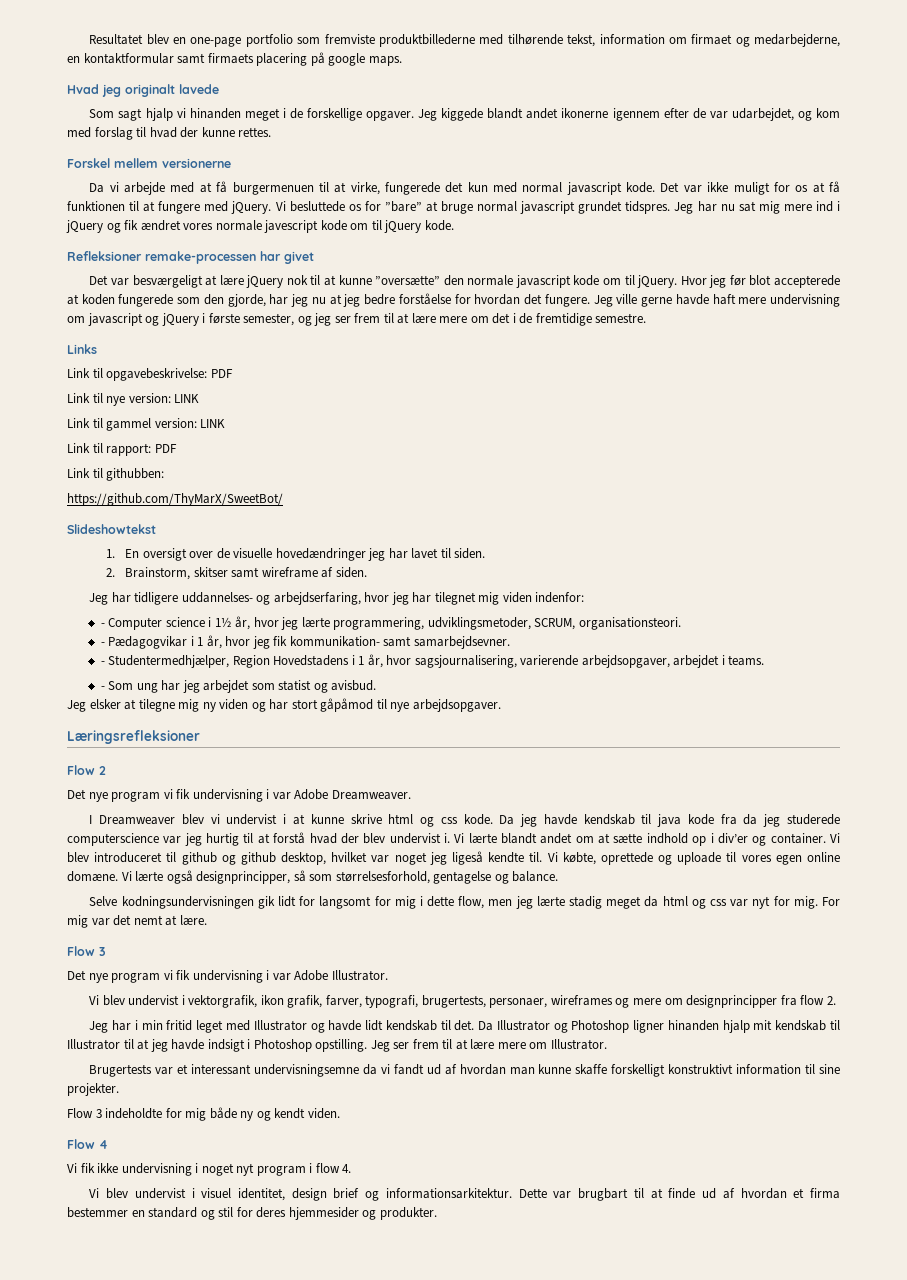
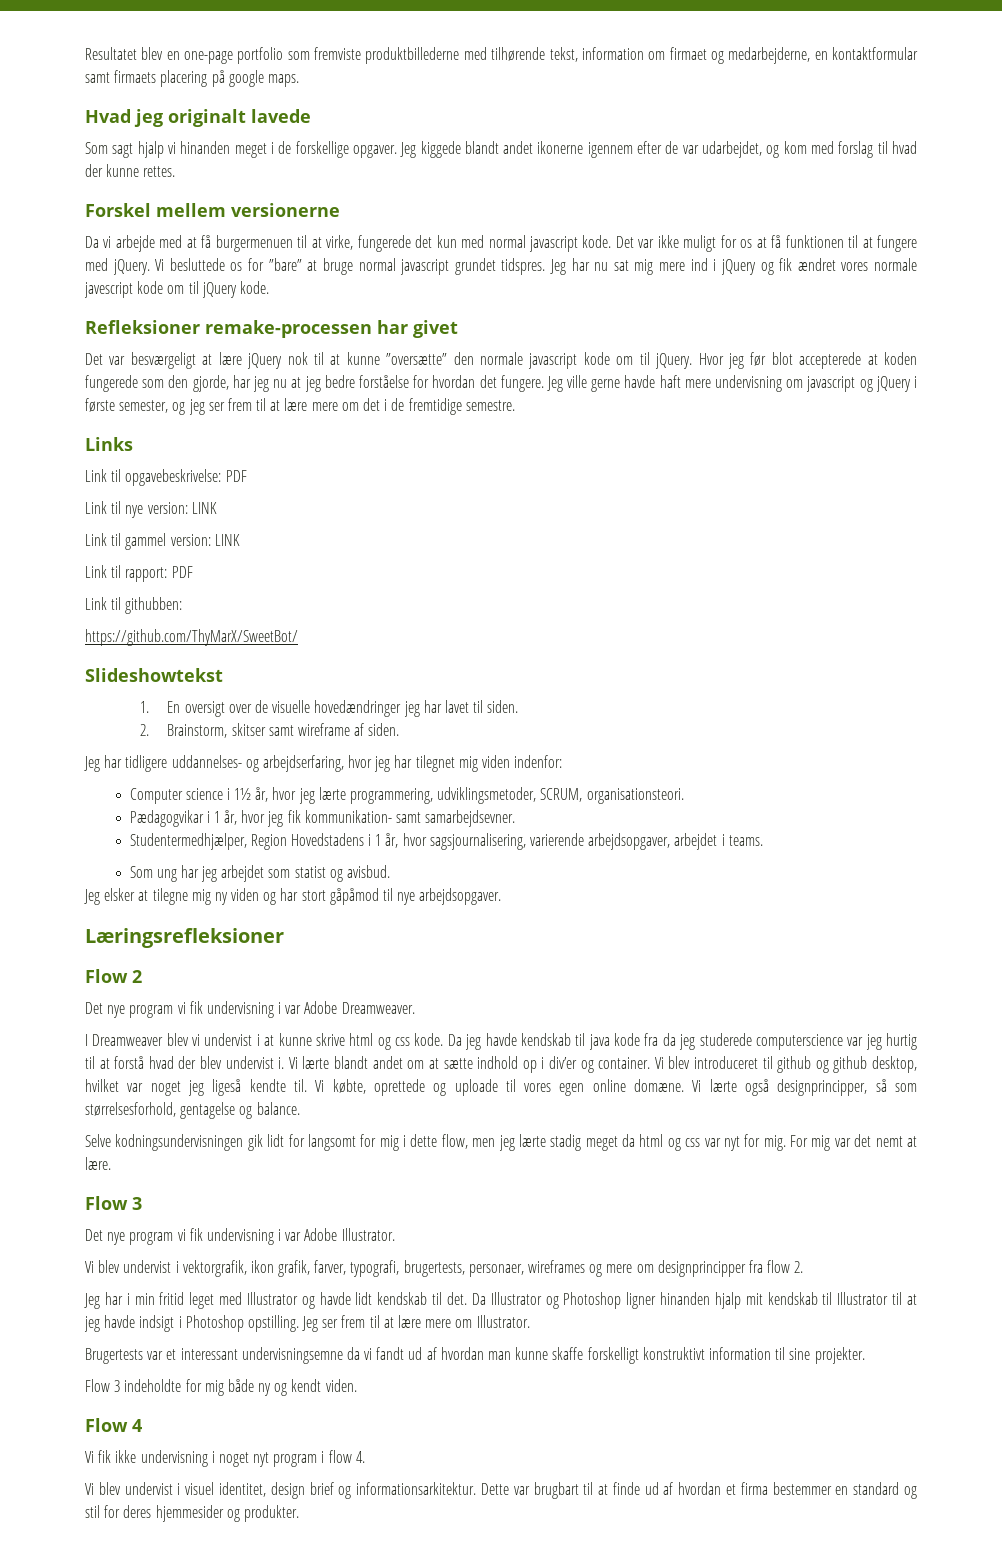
[100,623,105,627] - -> (563, 761) none
[100,642,105,646] - -> (684, 796) none
[100,661,105,665] - -> (516, 818) none
[100,686,105,690] - -> (763, 840) none

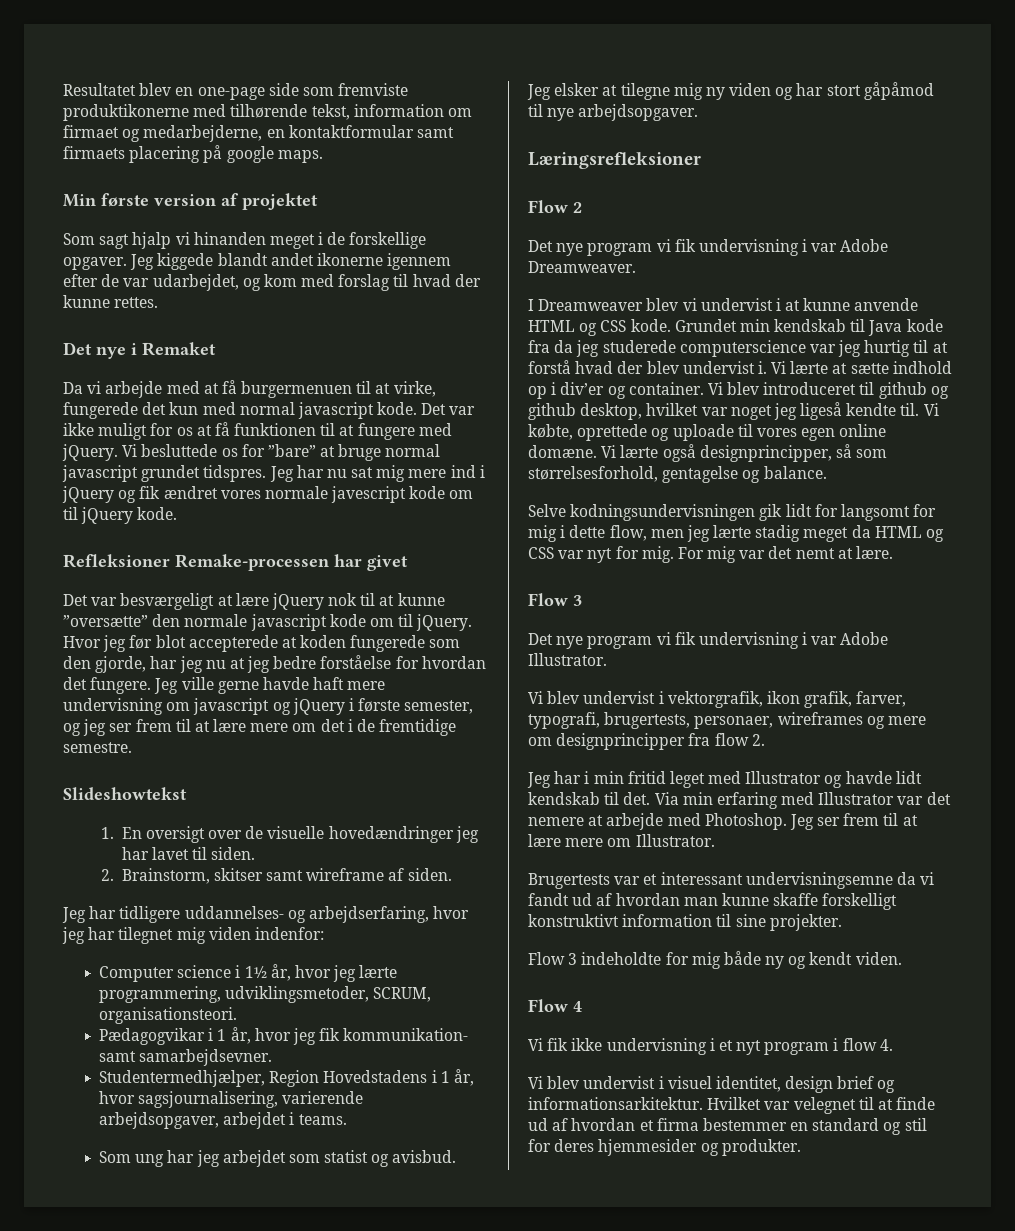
[237,47,284,64] portfolio -> [268,83,299,96] side
[365,47,460,64] produktbillederne -> [63,104,189,121] produktikonerne
[85,109,311,127] Hvad jeg originalt lavede -> [63,193,318,210] Min første version af projektet
[85,203,340,217] Forskel mellem versionerne -> [63,342,216,359] Det nye i Remaket
[205,320,372,338] remake-processen -> [175,554,329,571] Remake-processen
[85,437,133,451] [85,469,247,486] [85,501,217,518] [85,533,240,550] [85,565,193,582] [85,597,183,614] [85,629,298,646] // Links // Link til opgavebeskrivelse: PDF // Link til nye version: LINK // Link til gammel version: LINK // Link til rapport: PDF // Link til githubben: // https://github.com/ThyMarX/SweetBot/ -> (132, 747) none
[315,1033,610,1050] skrive html og css kode. Da jeg havde kendskab til java -> [854,298,919,311] [528,319,903,336] anvende HTML og CSS kode. Grundet min kendskab til Java
[334,1056,425,1069] blandt andet om -> (829, 367) none
[639,1134,701,1151] html og css -> [874,526,945,542] [528,547,554,559] HTML og CSS
[471,1292,917,1309] [84,1315,299,1332] Da Illustrator og Photoshop ligner hinanden hjalp mit kendskab til Illustrator til at jeg havde indsigt i Photoshop opstilling. -> [654,792,951,809] [528,813,787,830] Via min erfaring med Illustrator var det nemere at arbejde med Photoshop.
[218,1452,249,1467] noget -> [718,1040,733,1051] et
[480,1482,579,1499] Dette var brugbart -> [707,1097,856,1114] Hvilket var velegnet

